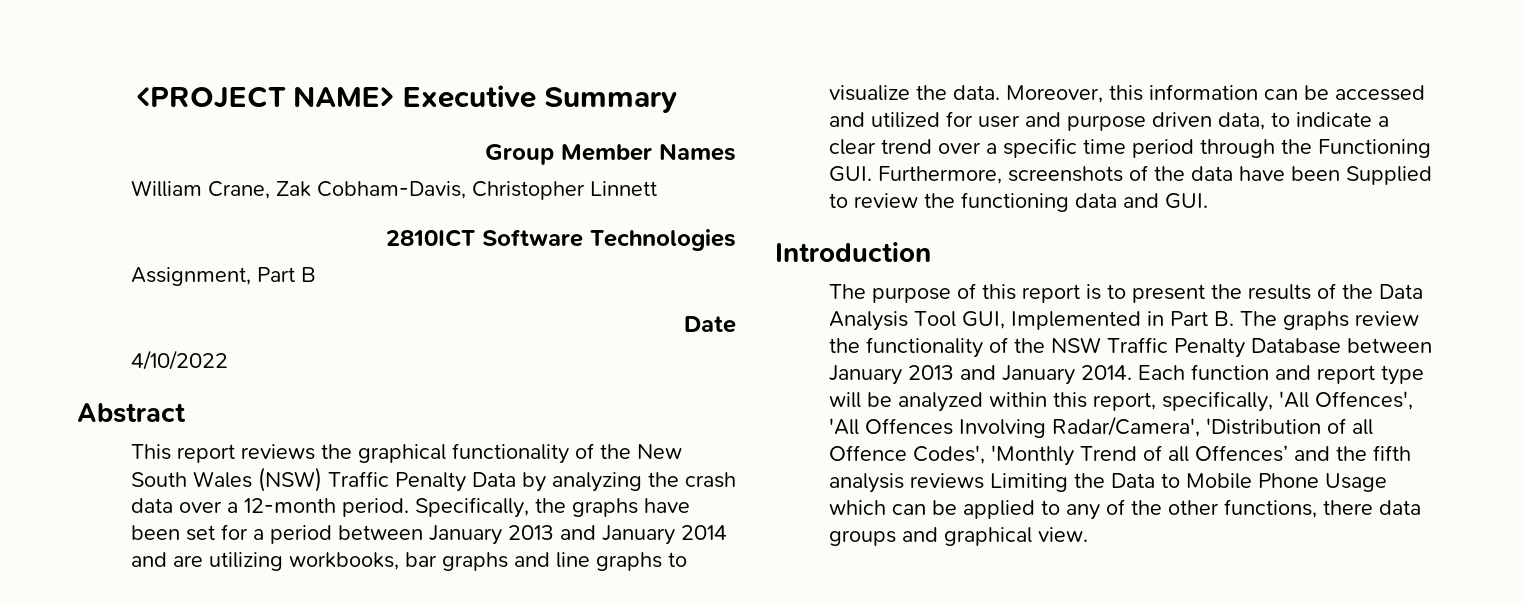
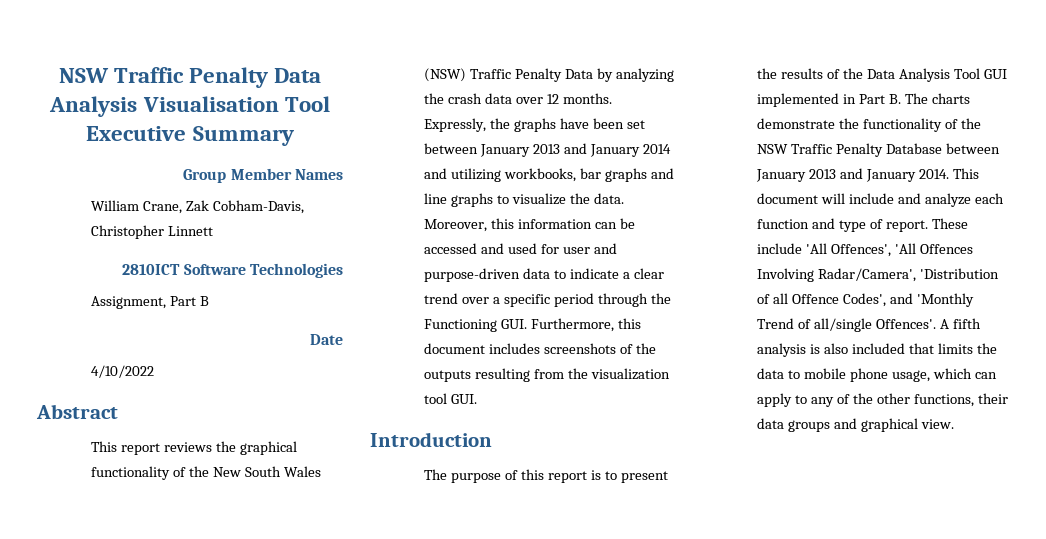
[136,86,395,109] <PROJECT NAME> -> [58,67,322,88] [49,96,330,117] NSW Traffic Penalty Data Analysis Visualisation Tool
[226,497,529,518] a 12-month period. Specifically, -> [547,93,613,104] [424,118,487,132] 12 months. Expressly,
[220,524,332,544] for a period -> (646, 124) none
[172,555,203,567] are -> (448, 173) none
[870,112,940,128] utilized -> [508,243,538,254] used
[1066,112,1265,131] purpose driven data, -> [424,268,551,282] purpose-driven data
[1082,139,1126,154] time -> (551, 300) none
[1007,165,1432,185] [828,192,1159,212] screenshots of the data have been Supplied to review the functioning data and -> [618,318,642,329] [424,343,657,354] [424,368,671,382] [424,393,448,404] this document includes screenshots of the outputs resulting from the visualization tool
[961,311,1141,330] GUI, Implemented -> [983,69,1007,79] [757,93,840,107] GUI implemented
[1282,311,1419,330] graphs review -> [932,93,971,104] [757,118,836,129] charts demonstrate
[1137,364,1424,385] [828,391,1273,412] Each function and report type will be analyzed within this report, specifically, -> [953,168,980,179] [757,193,1005,207] [757,218,969,232] [757,243,803,254] This document will include and analyze each function and type of report. These include
(985, 454) none -> [890,293,914,304] and
[1167,445,1411,462] [828,473,1387,493] [828,500,1035,519] all Offences’ and the fifth analysis reviews Limiting the Data to Mobile Phone Usage which can be applied -> [814,318,982,332] [757,343,997,357] [757,368,997,382] [757,393,793,407] all/single Offences'. A fifth analysis is also included that limits the data to mobile phone usage, which can apply
[1322,500,1373,515] there -> [977,393,1008,404] their

